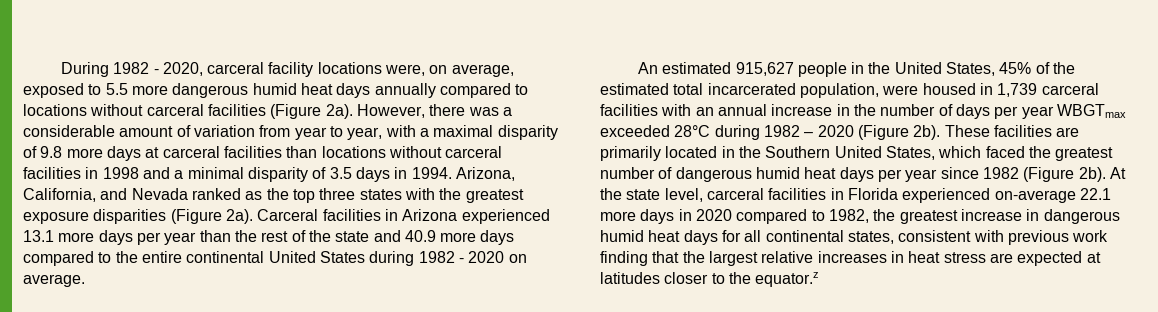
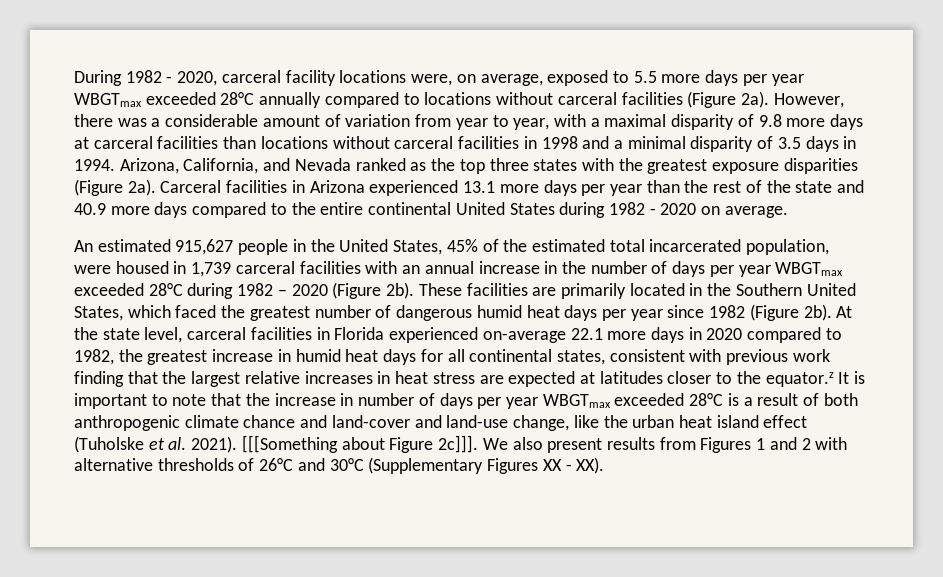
[172,83,371,98] dangerous humid heat days -> [705,70,804,86] [74,92,255,107] days per year WBGTmax exceeded 28°C
[1043,209,1120,224] dangerous -> (291, 355) none
(820, 279) none -> [838,371,866,384] [74,393,858,409] [74,415,808,431] [74,435,848,453] [74,457,605,474] It is important to note that the increase in number of days per year WBGTmax exceeded 28°C is a result of both anthropogenic climate chance and land-cover and land-use change, like the urban heat island effect (Tuholske et al. 2021). [[[Something about Figure 2c]]]. We also present results from Figures 1 and 2 with alternative thresholds of 26°C and 30°C (Supplementary Figures XX - XX).

